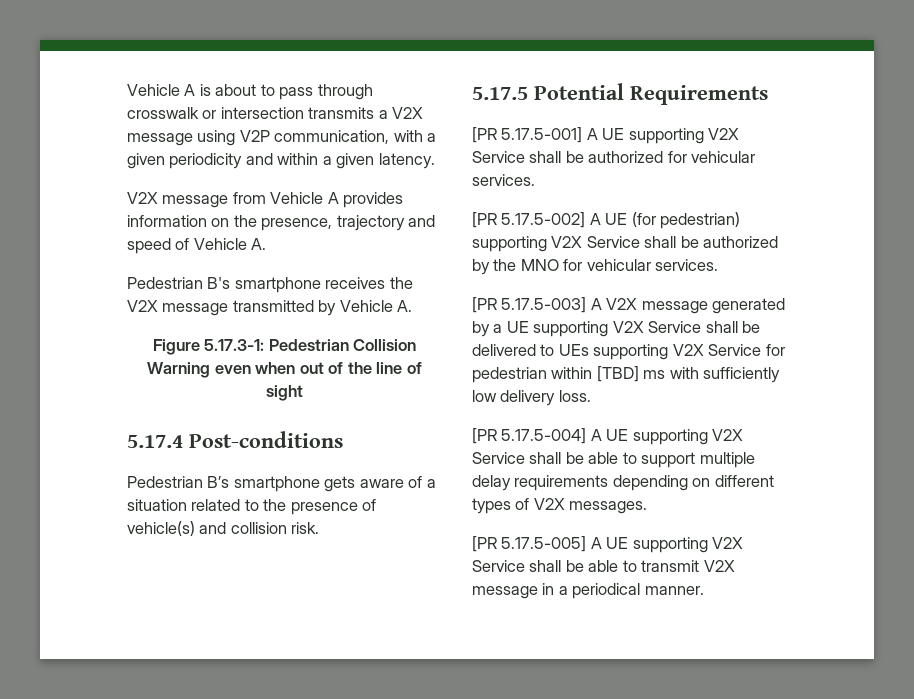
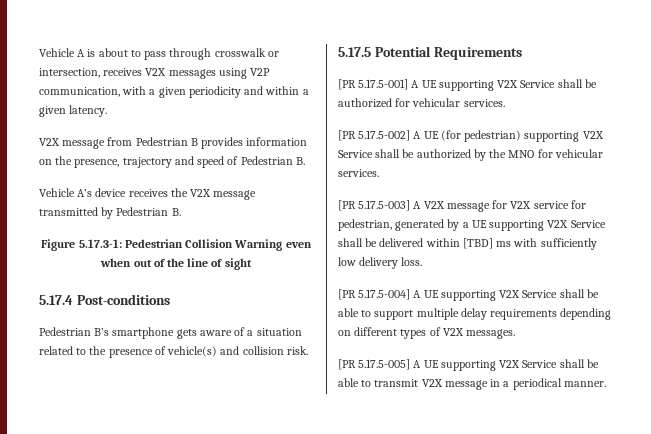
[220,107,424,119] [127,133,193,146] intersection transmits a V2X message -> [39,68,216,79] intersection, receives V2X messages
[270,192,339,204] Vehicle A -> [135,137,198,146] Pedestrian B
[193,238,267,250] [127,277,321,293] Vehicle A. // Pedestrian B's smartphone -> [240,156,305,165] [39,188,127,197] Pedestrian B. // Vehicle A’s device
[339,300,413,312] Vehicle A. -> [116,207,181,216] Pedestrian B.
(708, 307) none -> [492,200,586,209] [338,219,392,231] for V2X service for pedestrian,
[540,344,785,360] [472,367,547,383] to UEs supporting V2X Service for pedestrian -> (424, 242) none

